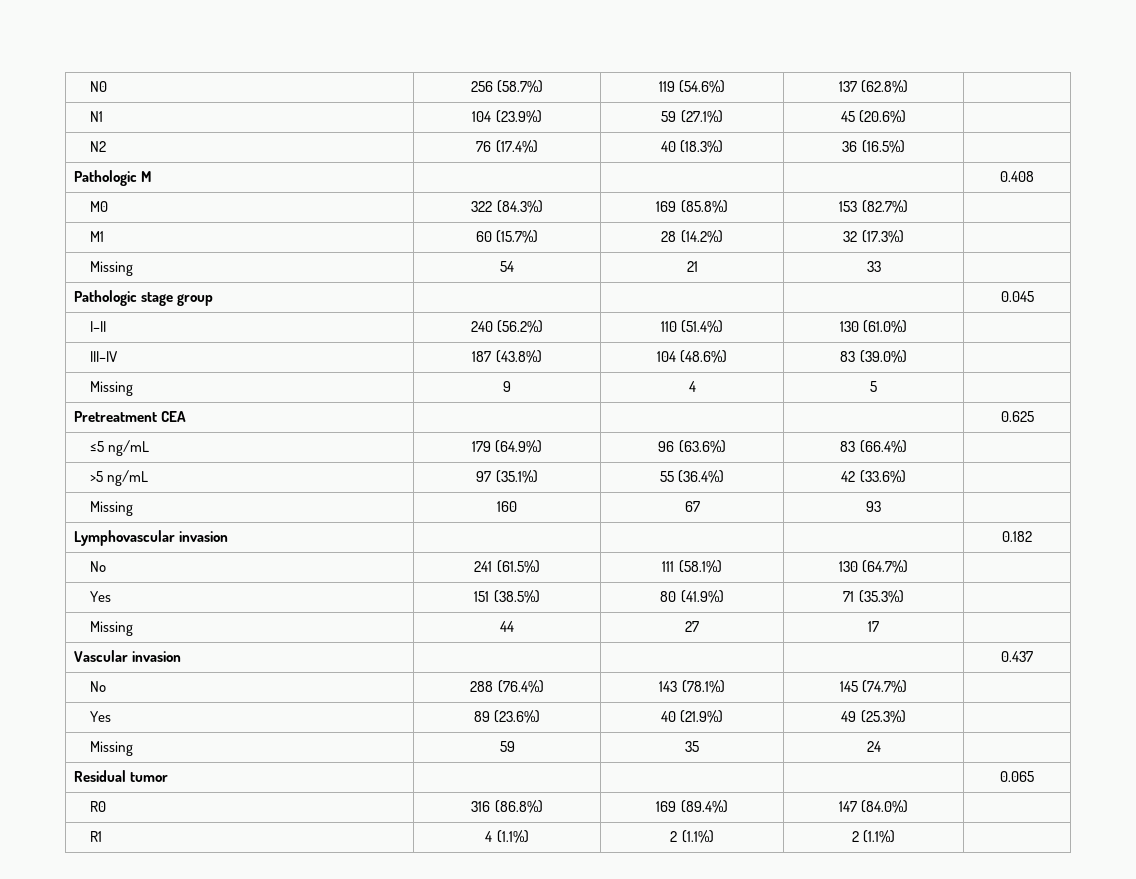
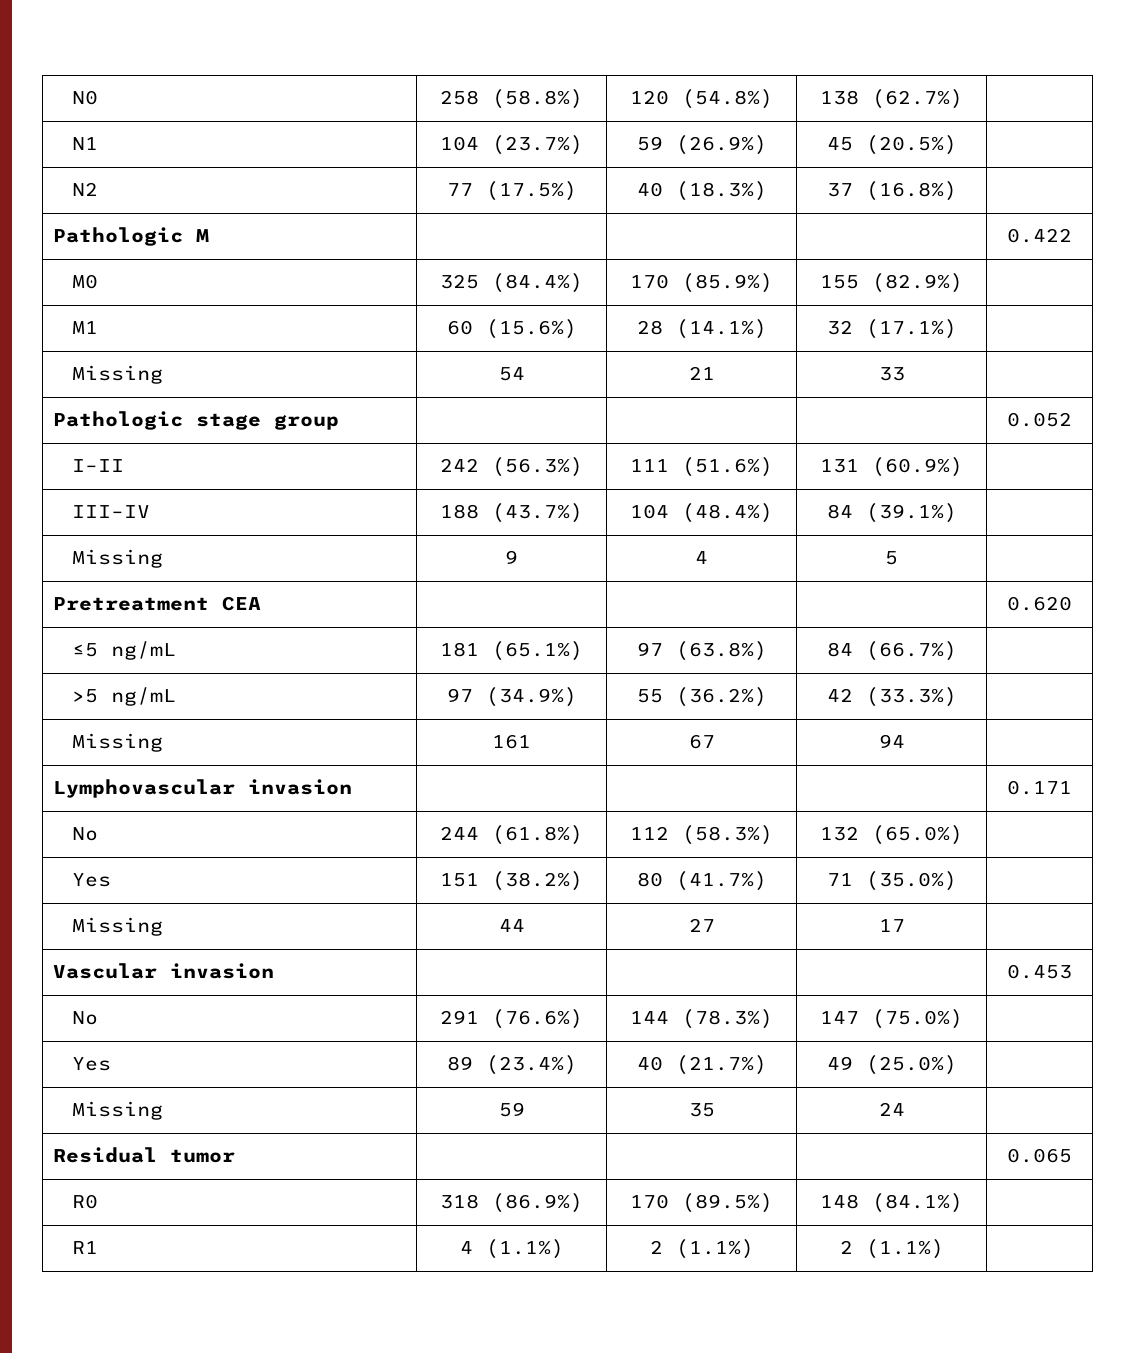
[470,80,544,93] [658,80,726,93] [838,80,909,93] 256 (58.7%) | 119 (54.6%) | 137 (62.8%) -> [440,89,583,109] [630,89,773,109] [820,89,963,109] 258 (58.8%) | 120 (54.8%) | 138 (62.7%)
[495,110,542,123] [661,110,723,123] (23.9%) | 59 (27.1%) -> [492,135,583,155] [636,135,767,155] (23.7%) | 59 (26.9%)
[859,110,907,123] (20.6%) -> [865,135,957,155] (20.5%)
[476,140,538,153] 76 (17.4%) -> [446,181,577,201] 77 (17.5%)
[842,140,905,153] 36 (16.5%) -> [826,181,957,201] 37 (16.8%)
[1000,171,1034,182] 0.408 -> [1007,228,1072,243] 0.422
[471,200,543,213] [656,200,728,213] [839,200,908,213] 322 (84.3%) | 169 (85.8%) | 153 (82.7%) -> [440,273,583,293] [630,273,773,293] [820,273,963,293] 325 (84.4%) | 170 (85.9%) | 155 (82.9%)
[496,230,539,243] (15.7%) -> [485,319,577,339] (15.6%)
[680,230,723,243] (14.2%) -> [675,319,767,339] (14.1%)
[861,230,904,243] (17.3%) -> [865,319,957,339] (17.1%)
[1000,291,1034,302] 0.045 -> [1007,412,1072,427] 0.052
[470,320,544,333] [660,320,724,333] [839,320,908,333] 240 (56.2%) | 110 (51.4%) | 130 (61.0%) -> [440,457,583,477] [630,457,773,477] [820,457,963,477] 242 (56.3%) | 111 (51.6%) | 131 (60.9%)
[472,350,542,363] [656,350,728,363] [840,350,907,363] 187 (43.8%) | 104 (48.6%) | 83 (39.0%) -> [440,503,583,523] [630,503,773,523] [826,503,957,523] 188 (43.7%) | 104 (48.4%) | 84 (39.1%)
[1000,411,1034,422] 0.625 -> [1007,596,1072,611] 0.620
[471,440,543,453] [658,440,726,453] [840,440,907,453] 179 (64.9%) | 96 (63.6%) | 83 (66.4%) -> [440,641,583,661] [636,641,767,661] [826,641,957,661] 181 (65.1%) | 97 (63.8%) | 84 (66.7%)
[495,470,538,483] (35.1%) -> [485,687,577,707] (34.9%)
[678,470,725,483] (36.4%) -> [675,687,767,707] (36.2%)
[859,470,906,483] [90,501,134,516] [497,501,517,512] (33.6%) | // Missing | 160 -> [865,687,957,707] [71,733,163,752] [492,734,531,749] (33.3%) | // Missing | 161
[866,501,881,512] 93 -> [878,734,905,748] 94
[1002,531,1032,542] [90,561,107,572] [474,560,540,573] [662,560,722,573] [838,560,909,573] 0.182 // No | 241 (61.5%) | 111 (58.1%) | 130 (64.7%) -> [1007,780,1072,795] [71,827,98,841] [440,825,583,845] [630,825,773,845] [820,825,963,845] 0.171 // No | 244 (61.8%) | 112 (58.3%) | 132 (65.0%)
[493,590,540,603] (38.5%) -> [492,871,583,891] (38.2%)
[680,590,724,603] (41.9%) -> [675,871,767,891] (41.7%)
[858,590,904,603] (35.3%) -> [865,871,957,891] (35.0%)
[1001,651,1033,662] [90,681,107,692] [470,680,544,693] [659,680,725,693] [839,680,908,693] 0.437 // No | 288 (76.4%) | 143 (78.1%) | 145 (74.7%) -> [1007,964,1072,979] [71,1011,98,1025] [440,1009,583,1029] [630,1009,773,1029] [820,1009,963,1029] 0.453 // No | 291 (76.6%) | 144 (78.3%) | 147 (75.0%)
[494,710,541,723] [660,710,724,723] (23.6%) | 40 (21.9%) -> [485,1055,577,1075] [636,1055,767,1075] (23.4%) | 40 (21.7%)
[860,710,906,723] (25.3%) -> [865,1055,957,1075] (25.0%)
[471,800,543,813] [656,800,728,813] [838,800,909,813] 316 (86.8%) | 169 (89.4%) | 147 (84.0%) -> [440,1193,583,1213] [630,1193,773,1213] [820,1193,963,1213] 318 (86.9%) | 170 (89.5%) | 148 (84.1%)

